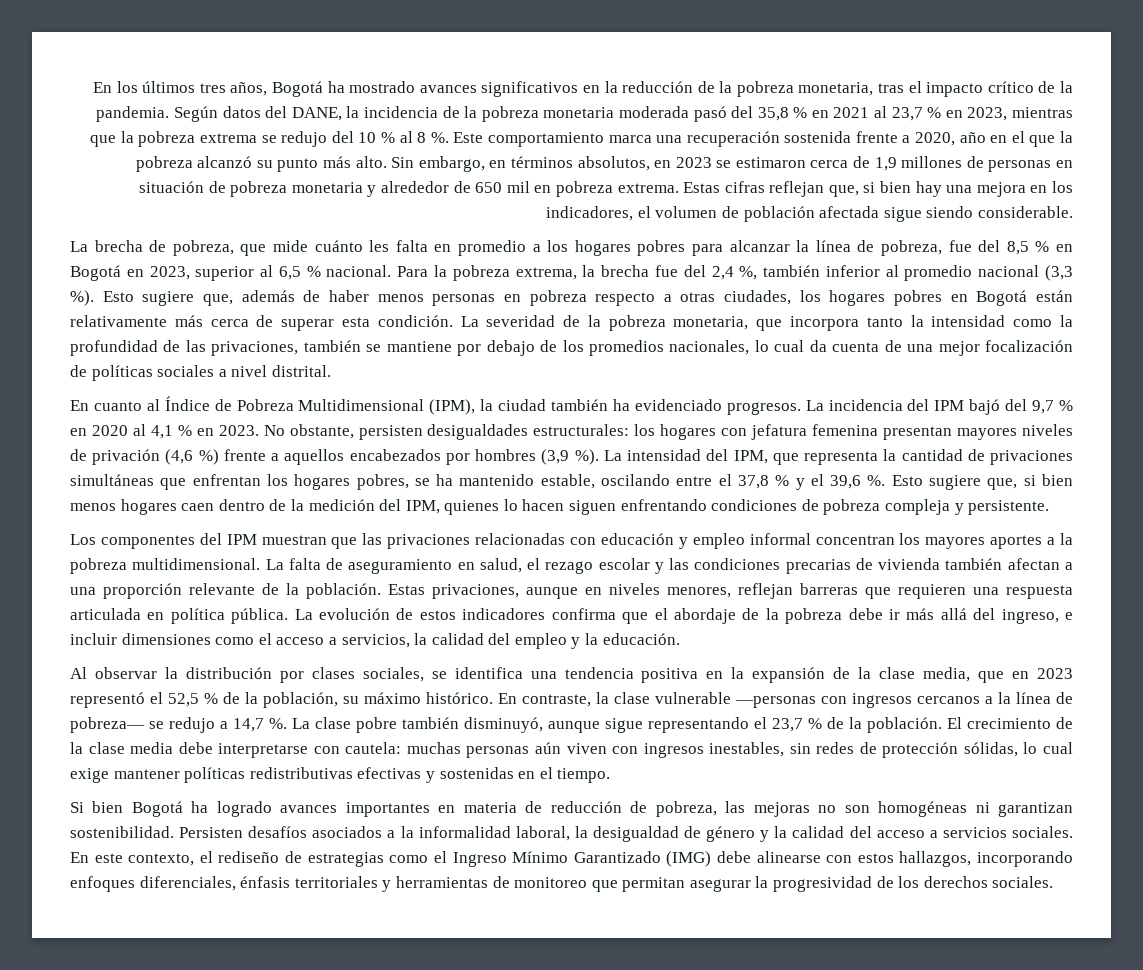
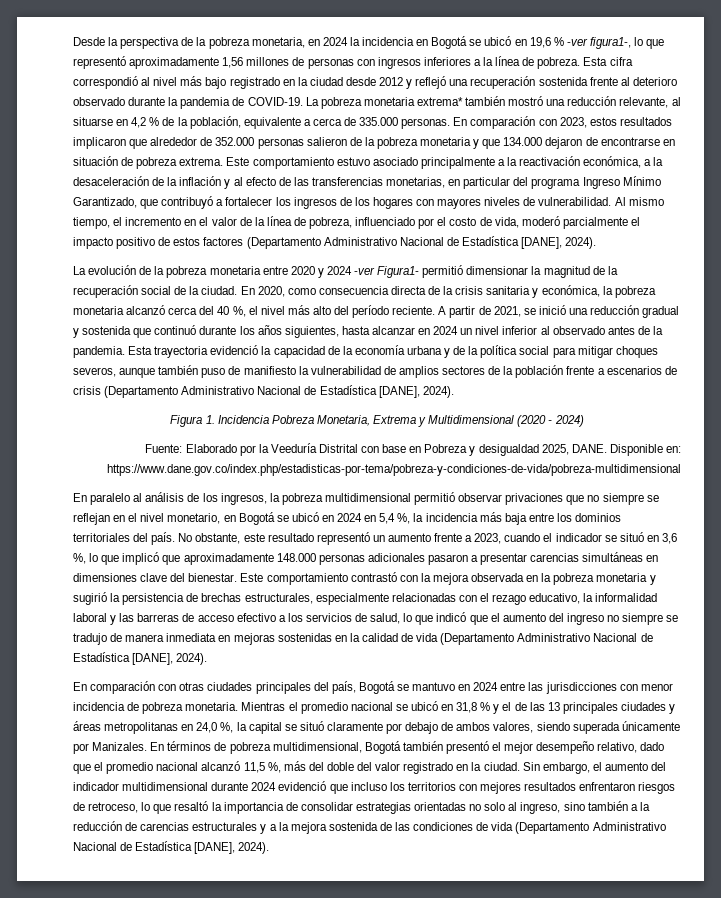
[93,81,1074,97] [96,106,1074,122] [90,131,1074,147] [135,156,1074,172] [139,181,1074,197] [546,206,1074,222] [70,240,1074,256] [70,265,1073,281] [70,290,1073,306] [70,315,1073,331] [70,340,1074,356] [70,365,331,381] [70,396,1074,415] [70,424,1073,440] [70,449,1073,465] [70,474,1074,490] [70,499,1050,515] [70,533,1074,549] [70,558,1074,574] [70,583,1073,599] [70,608,1073,624] [70,633,680,649] [70,667,1074,683] [70,692,1073,708] [70,717,1073,733] [70,742,1073,758] [70,767,611,783] [70,801,1074,817] [70,826,1073,842] [70,851,1073,867] [70,876,1054,892] En los últimos tres años, Bogotá ha mostrado avances significativos en la reducción de la pobreza monetaria, tras el impacto crítico de la pandemia. Según datos del DANE, la incidencia de la pobreza monetaria moderada pasó del 35,8 % en 2021 al 23,7 % en 2023, mientras que la pobreza extrema se redujo del 10 % al 8 %. Este comportamiento marca una recuperación sostenida frente a 2020, año en el que la pobreza alcanzó su punto más alto. Sin embargo, en términos absolutos, en 2023 se estimaron cerca de 1,9 millones de personas en situación de pobreza monetaria y alrededor de 650 mil en pobreza extrema. Estas cifras reflejan que, si bien hay una mejora en los indicadores, el volumen de población afectada sigue siendo considerable. // La brecha de pobreza, que mide cuánto les falta en promedio a los hogares pobres para alcanzar la línea de pobreza, fue del 8,5 % en Bogotá en 2023, superior al 6,5 % nacional. Para la pobreza extrema, la brecha fue del 2,4 %, también inferior al promedio nacional (3,3 %). Esto sugiere que, además de haber menos personas en pobreza respecto a otras ciudades, los hogares pobres en Bogotá están relativamente más cerca de superar esta condición. La severidad de la pobreza monetaria, que incorpora tanto la intensidad como la profundidad de las privaciones, también se mantiene por debajo de los promedios nacionales, lo cual da cuenta de una mejor focalización de políticas sociales a nivel distrital. // En cuanto al Índice de Pobreza Multidimensional (IPM), la ciudad también ha evidenciado progresos. La incidencia del IPM bajó del 9,7 % en 2020 al 4,1 % en 2023. No obstante, persisten desigualdades estructurales: los hogares con jefatura femenina presentan mayores niveles de privación (4,6 %) frente a aquellos encabezados por hombres (3,9 %). La intensidad del IPM, que representa la cantidad de privaciones simultáneas que enfrentan los hogares pobres, se ha mantenido estable, oscilando entre el 37,8 % y el 39,6 %. Esto sugiere que, si bien menos hogares caen dentro de la medición del IPM, quienes lo hacen siguen enfrentando condiciones de pobreza compleja y persistente. // Los componentes del IPM muestran que las privaciones relacionadas con educación y empleo informal concentran los mayores aportes a la pobreza multidimensional. La falta de aseguramiento en salud, el rezago escolar y las condiciones precarias de vivienda también afectan a una proporción relevante de la población. Estas privaciones, aunque en niveles menores, reflejan barreras que requieren una respuesta articulada en política pública. La evolución de estos indicadores confirma que el abordaje de la pobreza debe ir más allá del ingreso, e incluir dimensiones como el acceso a servicios, la calidad del empleo y la educación. // Al observar la distribución por clases sociales, se identifica una tendencia positiva en la expansión de la clase media, que en 2023 representó el 52,5 % de la población, su máximo histórico. En contraste, la clase vulnerable —personas con ingresos cercanos a la línea de pobreza— se redujo a 14,7 %. La clase pobre también disminuyó, aunque sigue representando el 23,7 % de la población. El crecimiento de la clase media debe interpretarse con cautela: muchas personas aún viven con ingresos inestables, sin redes de protección sólidas, lo cual exige mantener políticas redistributivas efectivas y sostenidas en el tiempo. // Si bien Bogotá ha logrado avances importantes en materia de reducción de pobreza, las mejoras no son homogéneas ni garantizan sostenibilidad. Persisten desafíos asociados a la informalidad laboral, la desigualdad de género y la calidad del acceso a servicios sociales. En este contexto, el rediseño de estrategias como el Ingreso Mínimo Garantizado (IMG) debe alinearse con estos hallazgos, incorporando enfoques diferenciales, énfasis territoriales y herramientas de monitoreo que permitan asegurar la progresividad de los derechos sociales. -> [73,36,665,49] [73,56,633,69] [73,76,677,89] [73,96,681,109] [73,116,672,129] [73,137,675,149] [73,156,664,169] [73,176,661,189] [73,196,664,209] [73,216,640,229] [73,236,597,249] [73,265,618,278] [73,285,656,298] [73,305,680,318] [73,325,663,338] [73,345,658,358] [73,365,677,378] [73,385,454,398] [170,415,584,427] [145,443,682,456] [107,464,681,476] [73,492,659,505] [73,512,622,525] [73,532,677,545] [73,552,659,565] [73,572,656,585] [73,592,658,605] [73,612,679,625] [73,633,653,645] [73,652,208,665] [73,681,673,694] [73,701,676,714] [73,721,680,734] [73,741,665,754] [73,761,667,774] [73,781,676,794] [73,801,650,814] [73,821,666,834] [73,841,270,854] Desde la perspectiva de la pobreza monetaria, en 2024 la incidencia en Bogotá se ubicó en 19,6 % -ver figura1-, lo que representó aproximadamente 1,56 millones de personas con ingresos inferiores a la línea de pobreza. Esta cifra correspondió al nivel más bajo registrado en la ciudad desde 2012 y reflejó una recuperación sostenida frente al deterioro observado durante la pandemia de COVID-19. La pobreza monetaria extrema* también mostró una reducción relevante, al situarse en 4,2 % de la población, equivalente a cerca de 335.000 personas. En comparación con 2023, estos resultados implicaron que alrededor de 352.000 personas salieron de la pobreza monetaria y que 134.000 dejaron de encontrarse en situación de pobreza extrema. Este comportamiento estuvo asociado principalmente a la reactivación económica, a la desaceleración de la inflación y al efecto de las transferencias monetarias, en particular del programa Ingreso Mínimo Garantizado, que contribuyó a fortalecer los ingresos de los hogares con mayores niveles de vulnerabilidad. Al mismo tiempo, el incremento en el valor de la línea de pobreza, influenciado por el costo de vida, moderó parcialmente el impacto positivo de estos factores (Departamento Administrativo Nacional de Estadística [DANE], 2024). // La evolución de la pobreza monetaria entre 2020 y 2024 -ver Figura1- permitió dimensionar la magnitud de la recuperación social de la ciudad. En 2020, como consecuencia directa de la crisis sanitaria y económica, la pobreza monetaria alcanzó cerca del 40 %, el nivel más alto del período reciente. A partir de 2021, se inició una reducción gradual y sostenida que continuó durante los años siguientes, hasta alcanzar en 2024 un nivel inferior al observado antes de la pandemia. Esta trayectoria evidenció la capacidad de la economía urbana y de la política social para mitigar choques severos, aunque también puso de manifiesto la vulnerabilidad de amplios sectores de la población frente a escenarios de crisis (Departamento Administrativo Nacional de Estadística [DANE], 2024). // Figura 1. Incidencia Pobreza Monetaria, Extrema y Multidimensional (2020 - 2024) // Fuente: Elaborado por la Veeduría Distrital con base en Pobreza y desigualdad 2025, DANE. Disponible en: https://www.dane.gov.co/index.php/estadisticas-por-tema/pobreza-y-condiciones-de-vida/pobreza-multidimensional // En paralelo al análisis de los ingresos, la pobreza multidimensional permitió observar privaciones que no siempre se reflejan en el nivel monetario, en Bogotá se ubicó en 2024 en 5,4 %, la incidencia más baja entre los dominios territoriales del país. No obstante, este resultado representó un aumento frente a 2023, cuando el indicador se situó en 3,6 %, lo que implicó que aproximadamente 148.000 personas adicionales pasaron a presentar carencias simultáneas en dimensiones clave del bienestar. Este comportamiento contrastó con la mejora observada en la pobreza monetaria y sugirió la persistencia de brechas estructurales, especialmente relacionadas con el rezago educativo, la informalidad laboral y las barreras de acceso efectivo a los servicios de salud, lo que indicó que el aumento del ingreso no siempre se tradujo de manera inmediata en mejoras sostenidas en la calidad de vida (Departamento Administrativo Nacional de Estadística [DANE], 2024). // En comparación con otras ciudades principales del país, Bogotá se mantuvo en 2024 entre las jurisdicciones con menor incidencia de pobreza monetaria. Mientras el promedio nacional se ubicó en 31,8 % y el de las 13 principales ciudades y áreas metropolitanas en 24,0 %, la capital se situó claramente por debajo de ambos valores, siendo superada únicamente por Manizales. En términos de pobreza multidimensional, Bogotá también presentó el mejor desempeño relativo, dado que el promedio nacional alcanzó 11,5 %, más del doble del valor registrado en la ciudad. Sin embargo, el aumento del indicador multidimensional durante 2024 evidenció que incluso los territorios con mejores resultados enfrentaron riesgos de retroceso, lo que resaltó la importancia de consolidar estrategias orientadas no solo al ingreso, sino también a la reducción de carencias estructurales y a la mejora sostenida de las condiciones de vida (Departamento Administrativo Nacional de Estadística [DANE], 2024).

